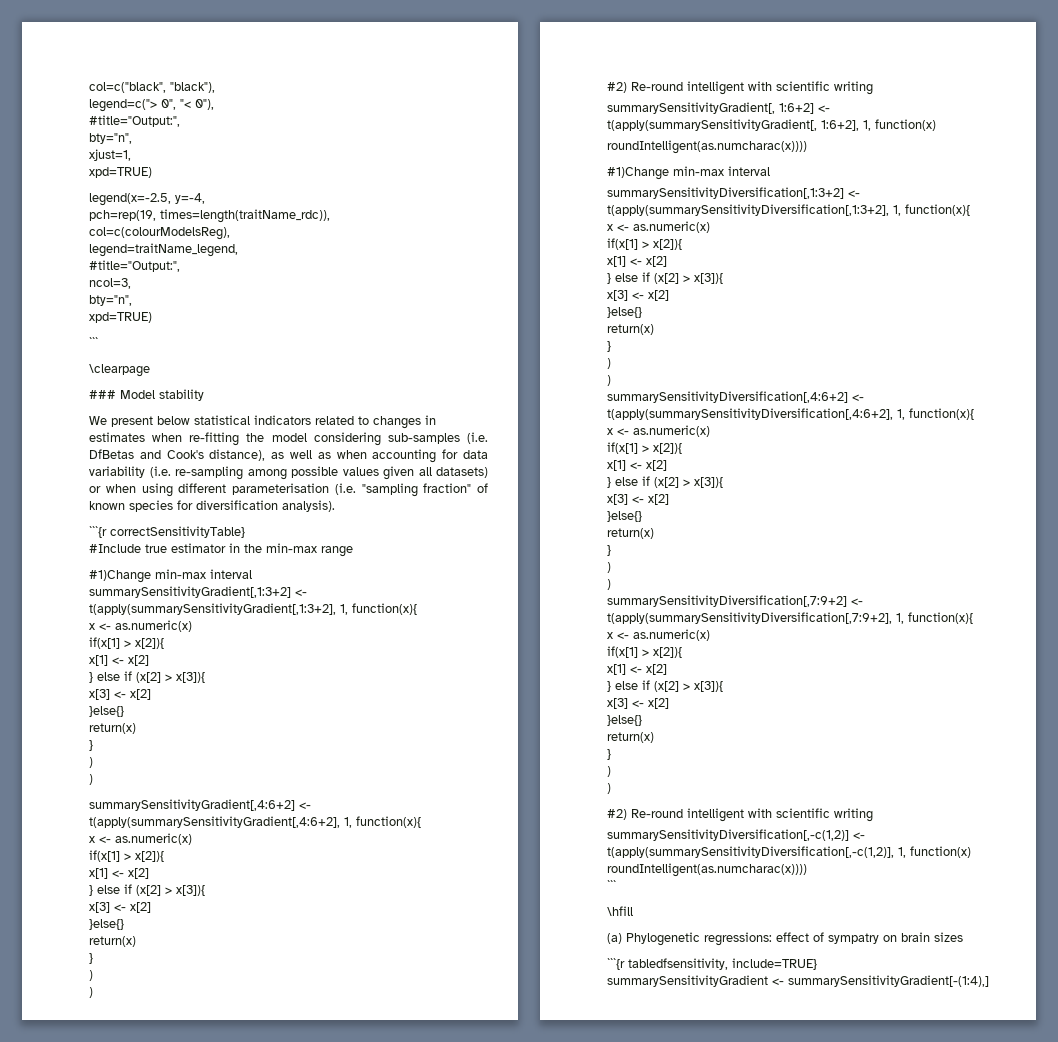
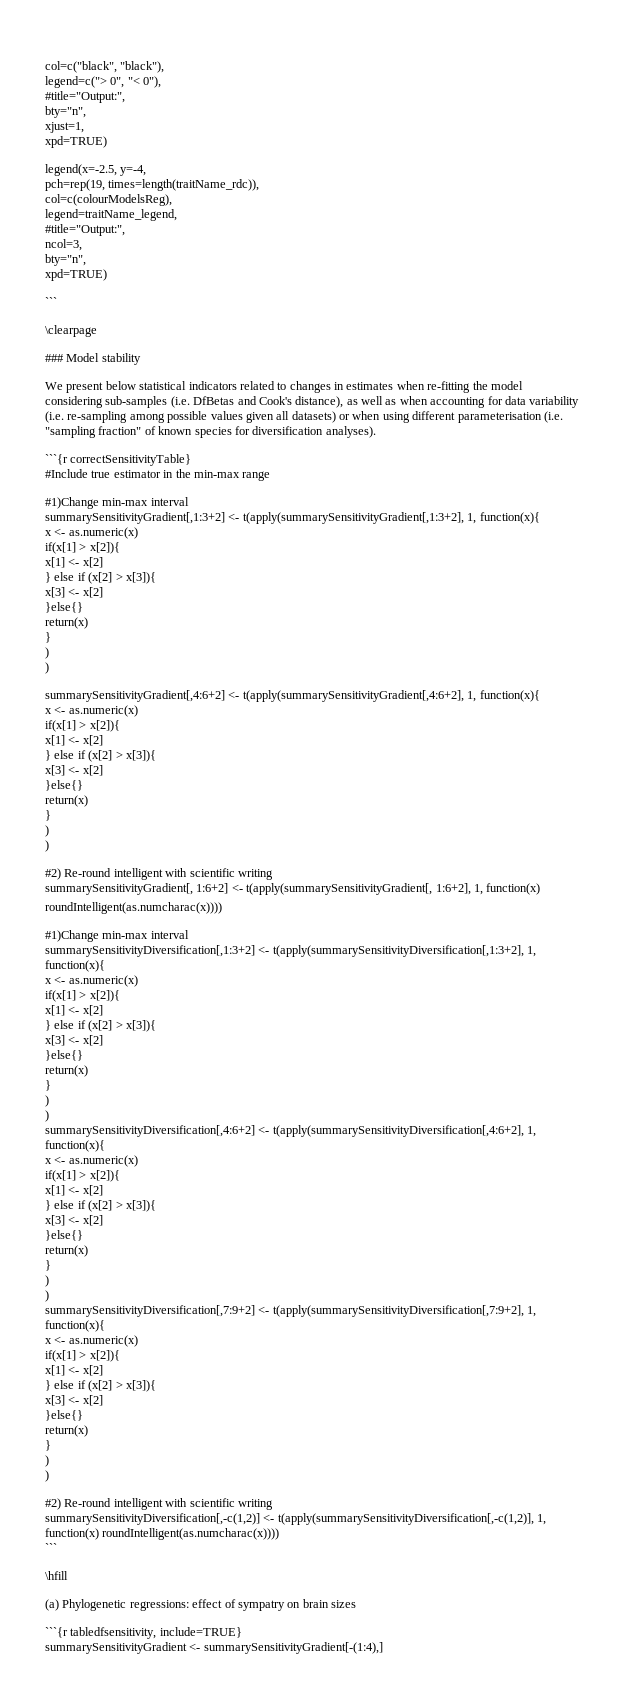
[282,500,335,512] analysis). -> [325,426,376,438] analyses).

